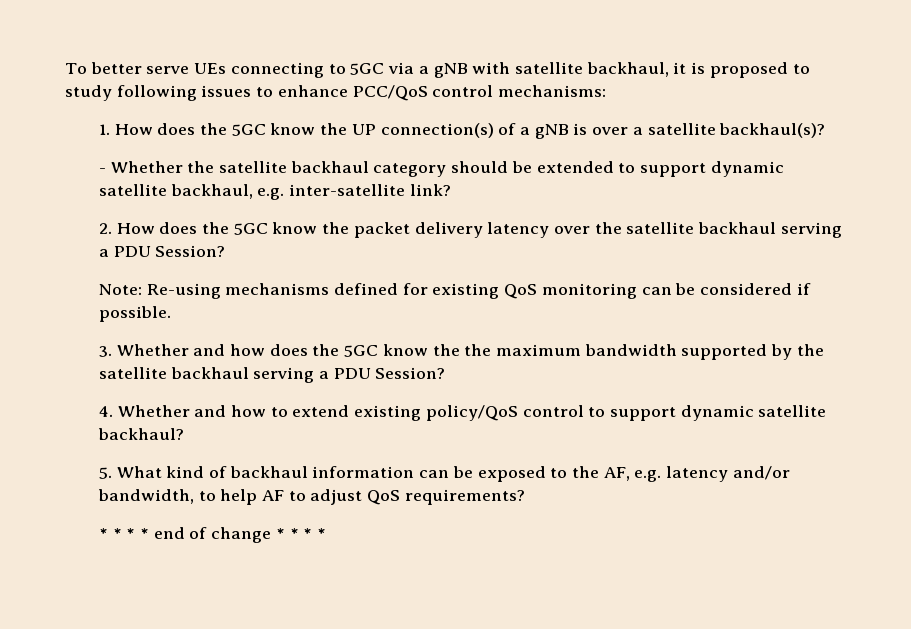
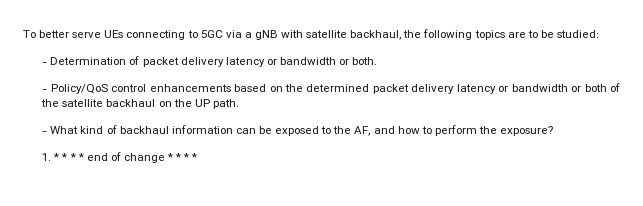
[673,62,810,78] [65,85,607,101] [98,123,826,139] [98,161,784,177] [98,184,451,200] [98,222,842,238] [98,245,226,257] [98,283,811,299] [98,306,171,322] [98,344,824,360] [98,367,446,383] [98,405,827,421] [97,428,184,440] [98,467,112,479] it is proposed to study following issues to enhance PCC/QoS control mechanisms: // 1. How does the 5GC know the UP connection(s) of a gNB is over a satellite backhaul(s)? // - Whether the satellite backhaul category should be extended to support dynamic satellite backhaul, e.g. inter-satellite link? // 2. How does the 5GC know the packet delivery latency over the satellite backhaul serving a PDU Session? // Note: Re-using mechanisms defined for existing QoS monitoring can be considered if possible. // 3. Whether and how does the 5GC know the the maximum bandwidth supported by the satellite backhaul serving a PDU Session? // 4. Whether and how to extend existing policy/QoS control to support dynamic satellite backhaul? // 5. -> [403,29,599,40] [42,56,378,67] [42,83,620,94] [41,99,239,109] [42,131,48,134] the following topics are to be studied: // - Determination of packet delivery latency or bandwidth or both. // - Policy/QoS control enhancements based on the determined packet delivery latency or bandwidth or both of the satellite backhaul on the UP path. // -
[634,466,790,482] [97,489,525,505] e.g. latency and/or bandwidth, to help AF to adjust QoS requirements? // -> [373,125,554,136] [42,153,52,161] and how to perform the exposure? // 1.

